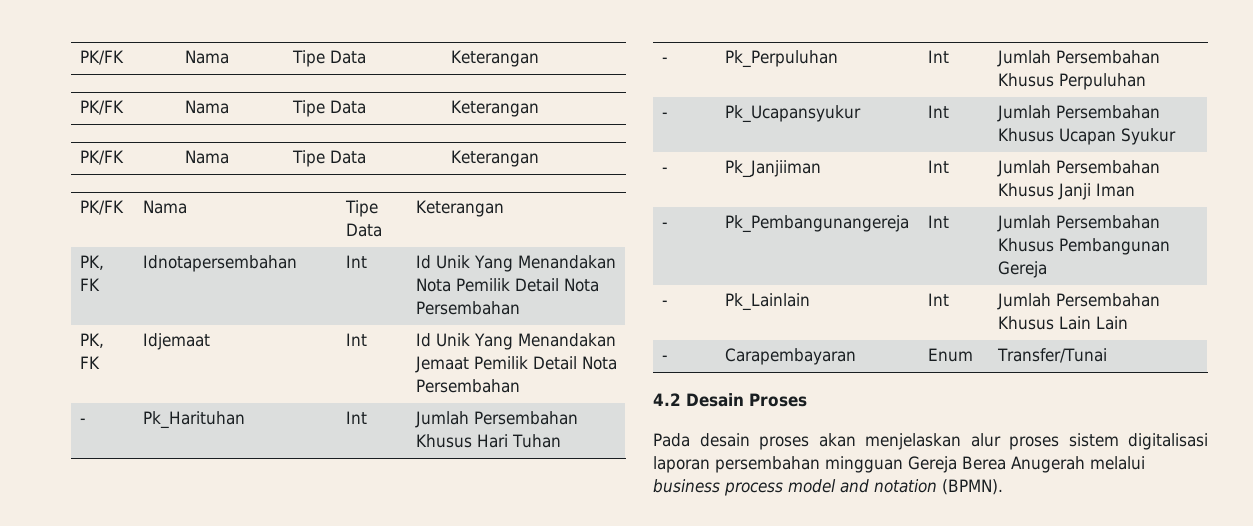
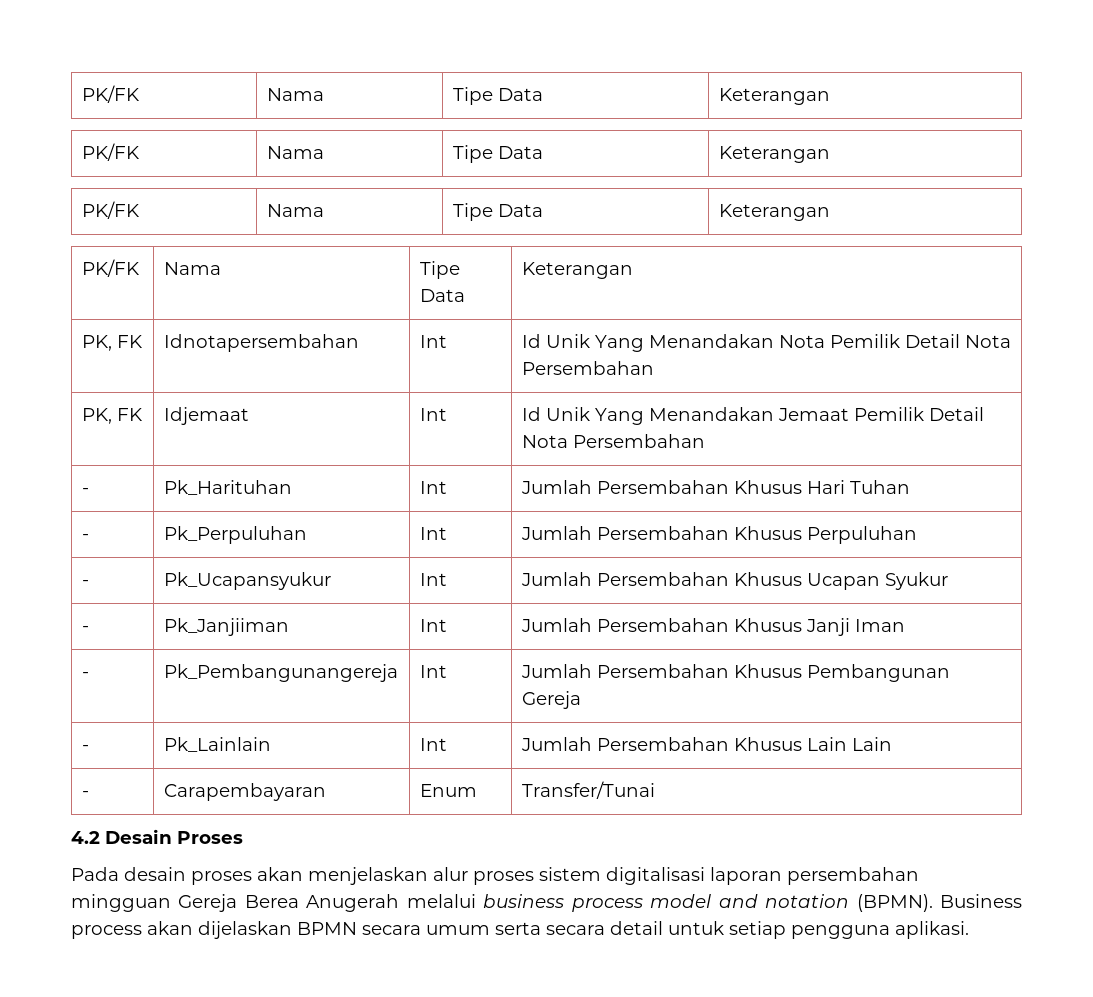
(1003, 487) none -> [940,894,1023,908] [71,921,969,939] Business process akan dijelaskan BPMN secara umum serta secara detail untuk setiap pengguna aplikasi.

